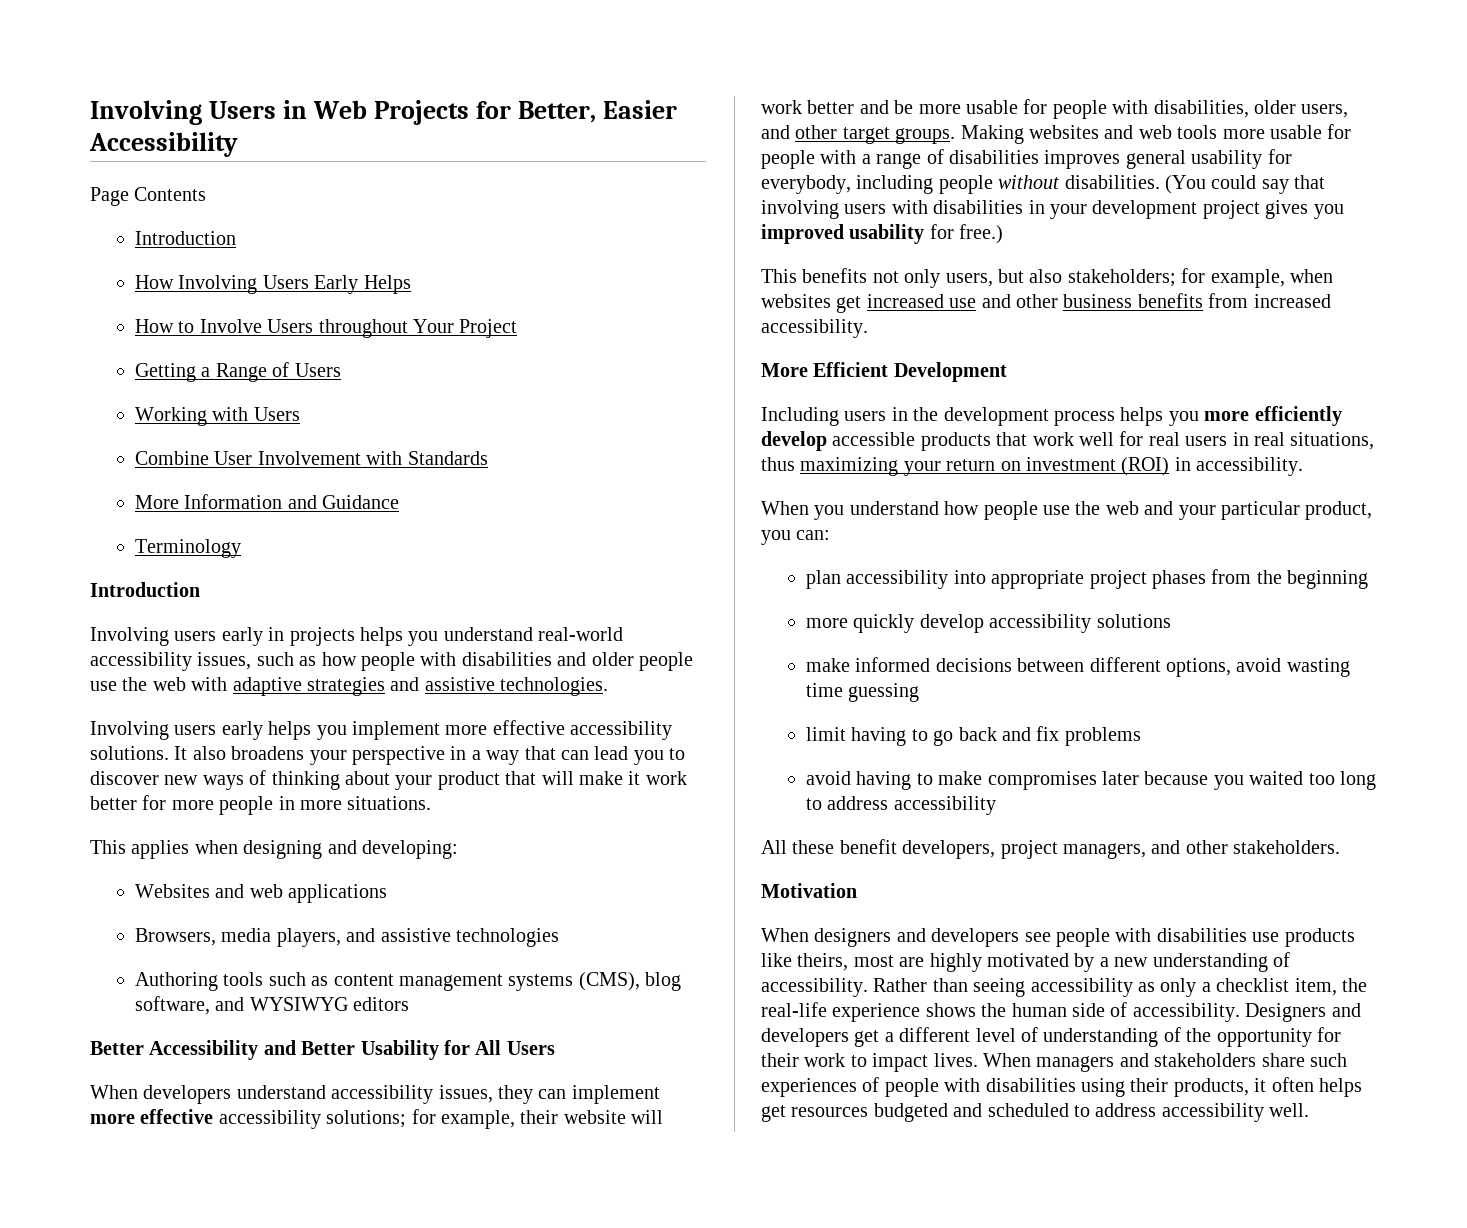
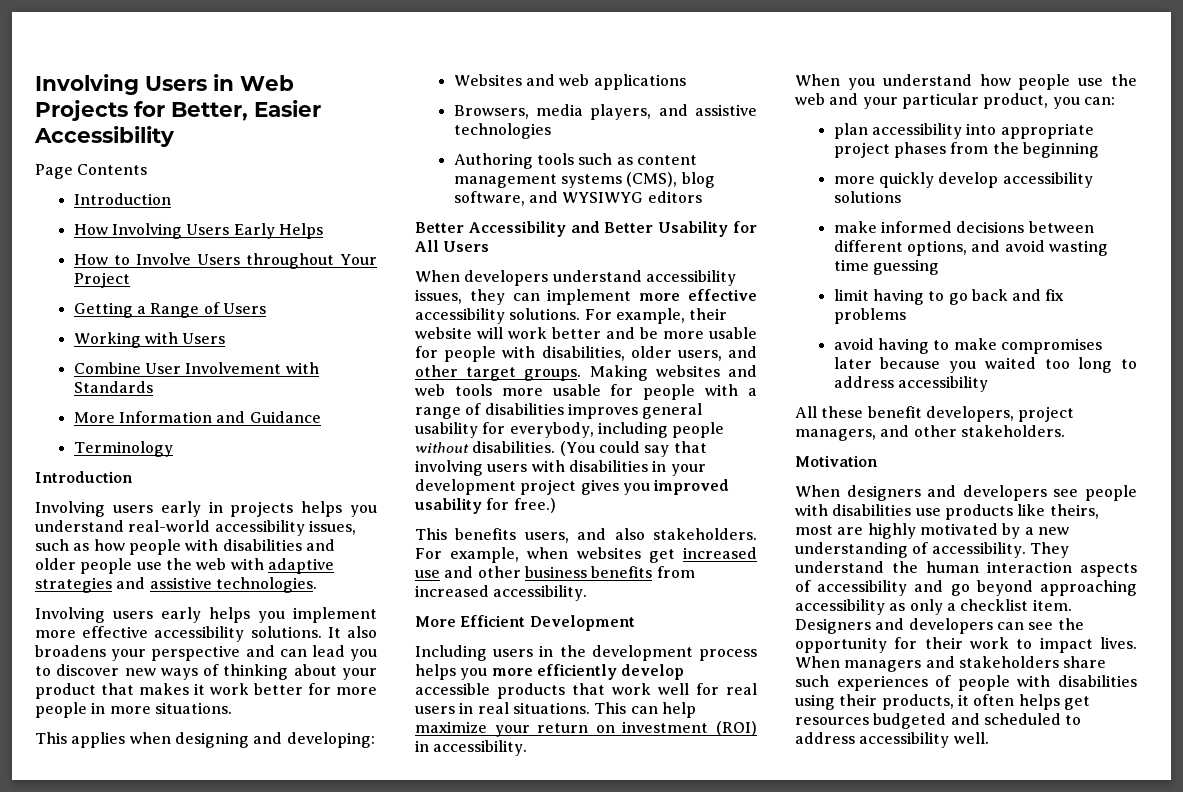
[450,746,556,765] in a way that -> [245,645,275,657] and
[541,771,623,785] will make -> [139,683,189,695] makes
[326,1109,436,1128] solutions; for -> [509,308,612,320] solutions. For
[872,268,1206,288] not only users, but also stakeholders; for -> [524,528,757,543] [415,548,442,559] users, and also stakeholders. For
[1290,432,1375,450] [761,457,899,476] situations, thus maximizing -> [512,702,696,718] [415,721,487,733] situations. This can help maximize
(1231, 667) none -> [971,240,1001,252] and
[873,978,1026,997] Rather than seeing -> [1029,542,1069,558] [795,561,1137,577] [795,580,1137,596] They understand the human interaction aspects of accessibility and go beyond approaching
[1294,978,1367,996] [761,1002,1361,1022] [761,1027,1181,1047] item, the real-life experience shows the human side of accessibility. Designers and developers get a different level of understanding of -> [1032,599,1072,611] [795,618,1054,634] item. Designers and developers can see

